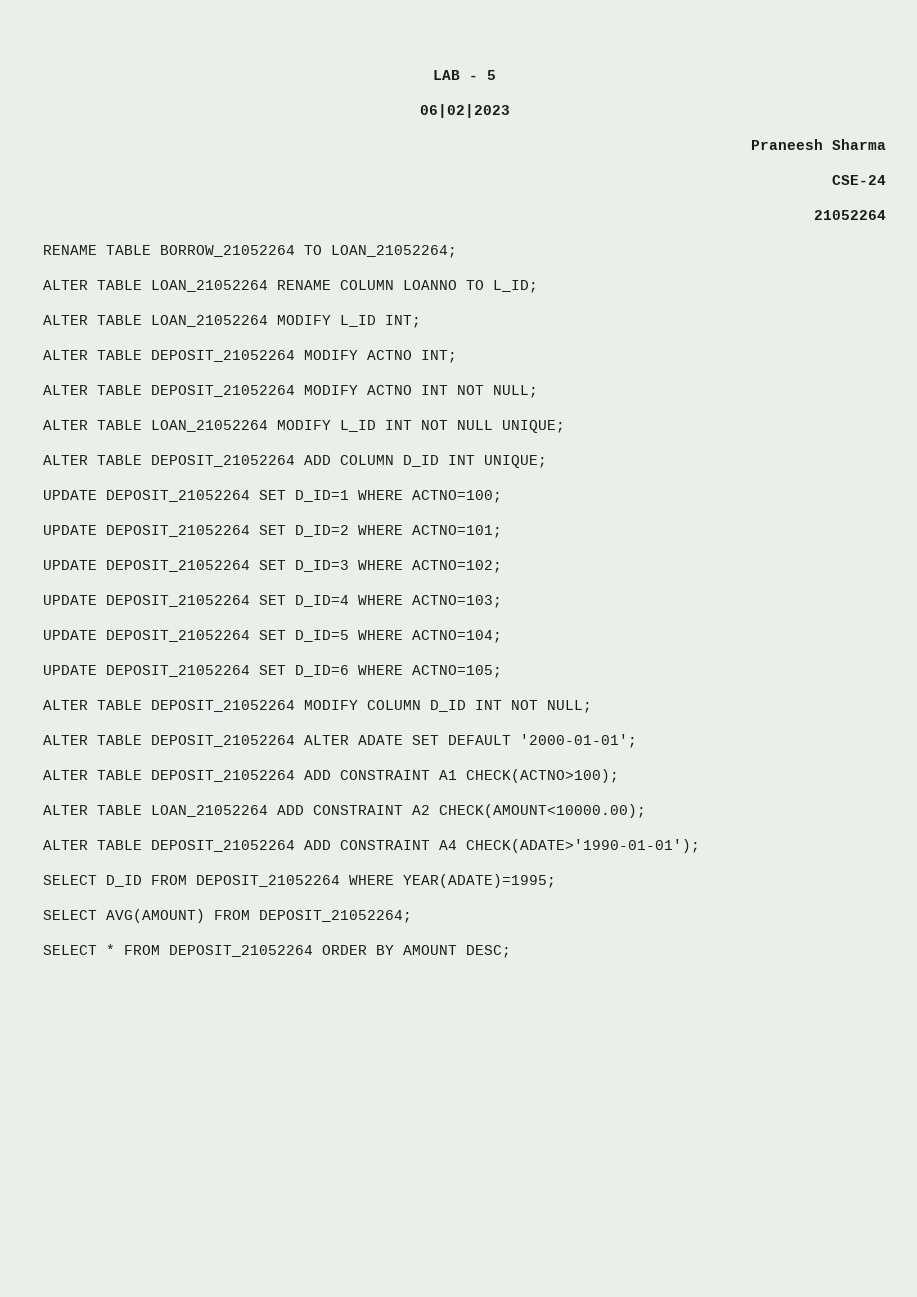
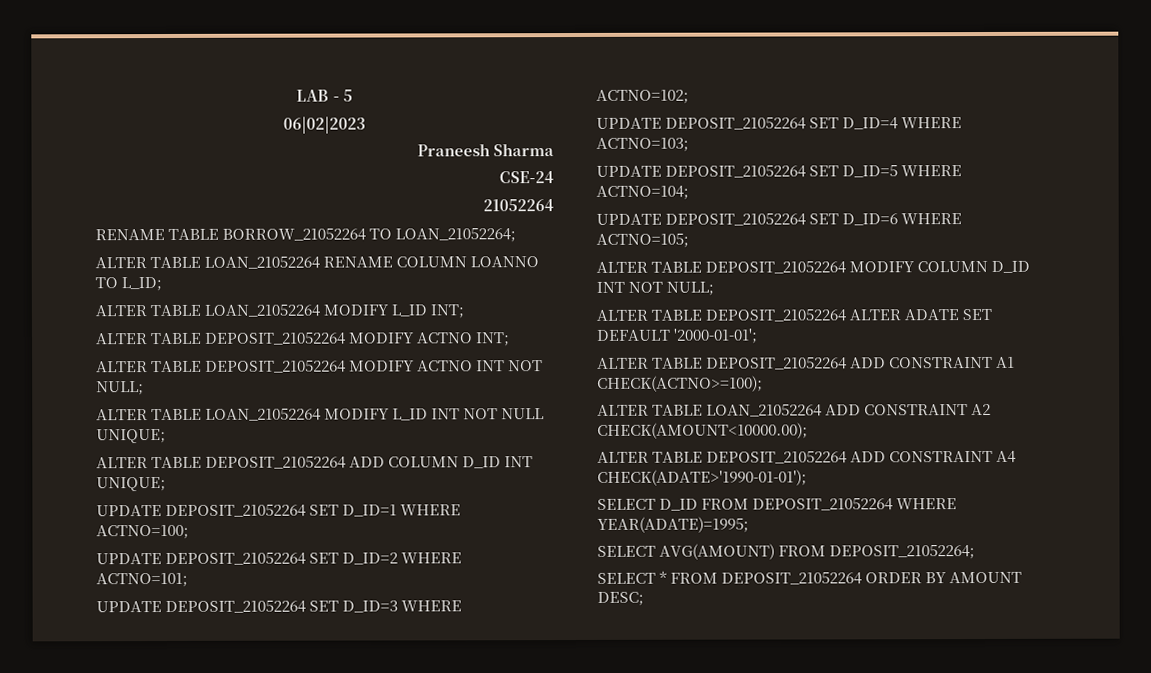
[466,769,619,783] CHECK(ACTNO>100); -> [597,375,763,392] CHECK(ACTNO>=100);

